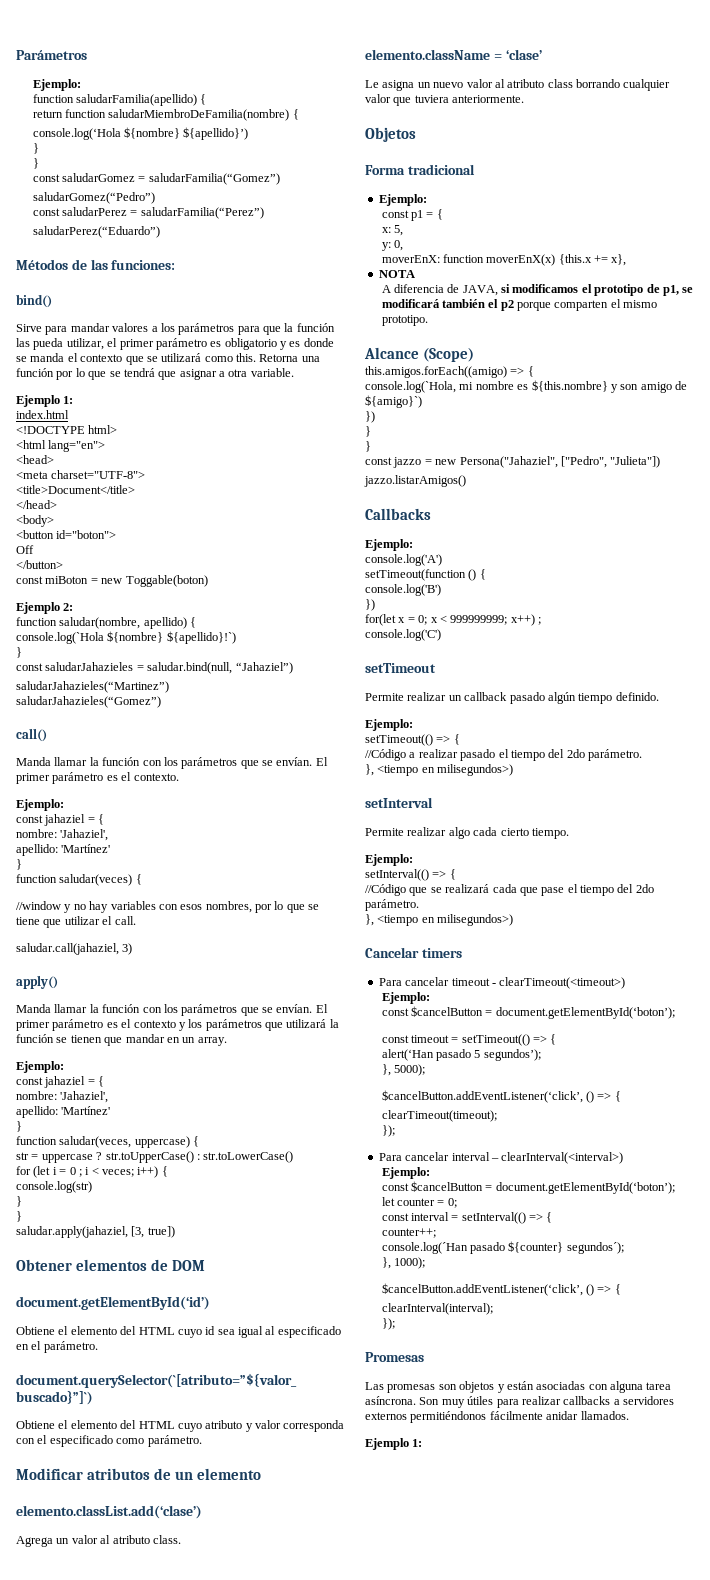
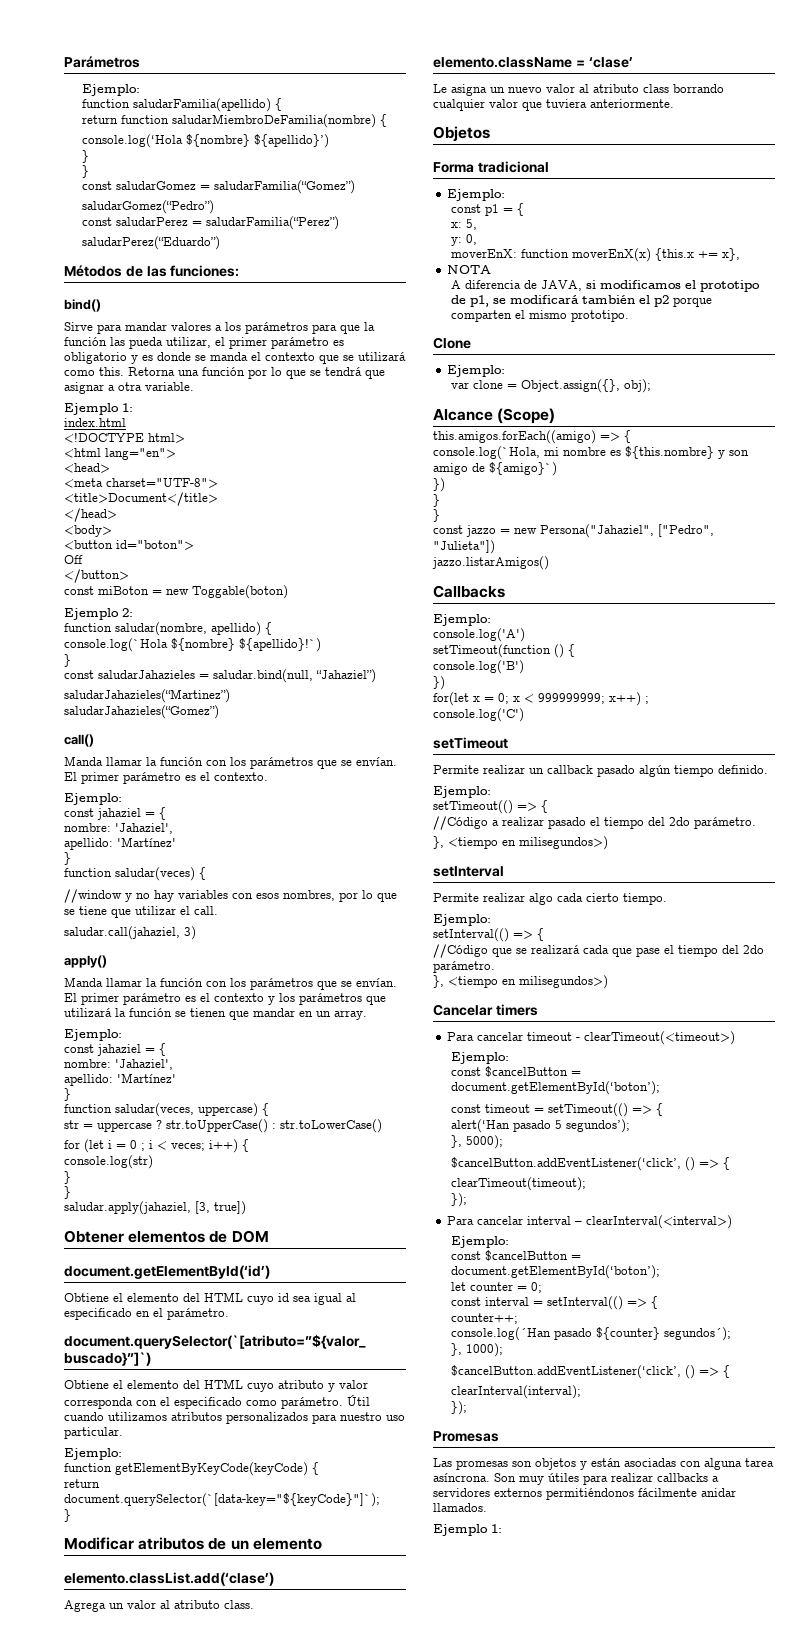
(202, 1441) none -> [347,1394,370,1406] [64,1412,405,1424] [64,1427,123,1439] [64,1448,122,1460] [64,1462,319,1476] [64,1479,100,1488] [64,1493,380,1507] [64,1509,71,1522] Útil cuando utilizamos atributos personalizados para nuestro uso particular. // Ejemplo: // function getElementByKeyCode(keyCode) { // return document.querySelector(`[data-key="${keyCode}"]`); // }
(428, 320) none -> [433,337,471,349] [446,365,505,377] [451,379,652,393] // Clone // Ejemplo: // var clone = Object.assign({}, obj);

